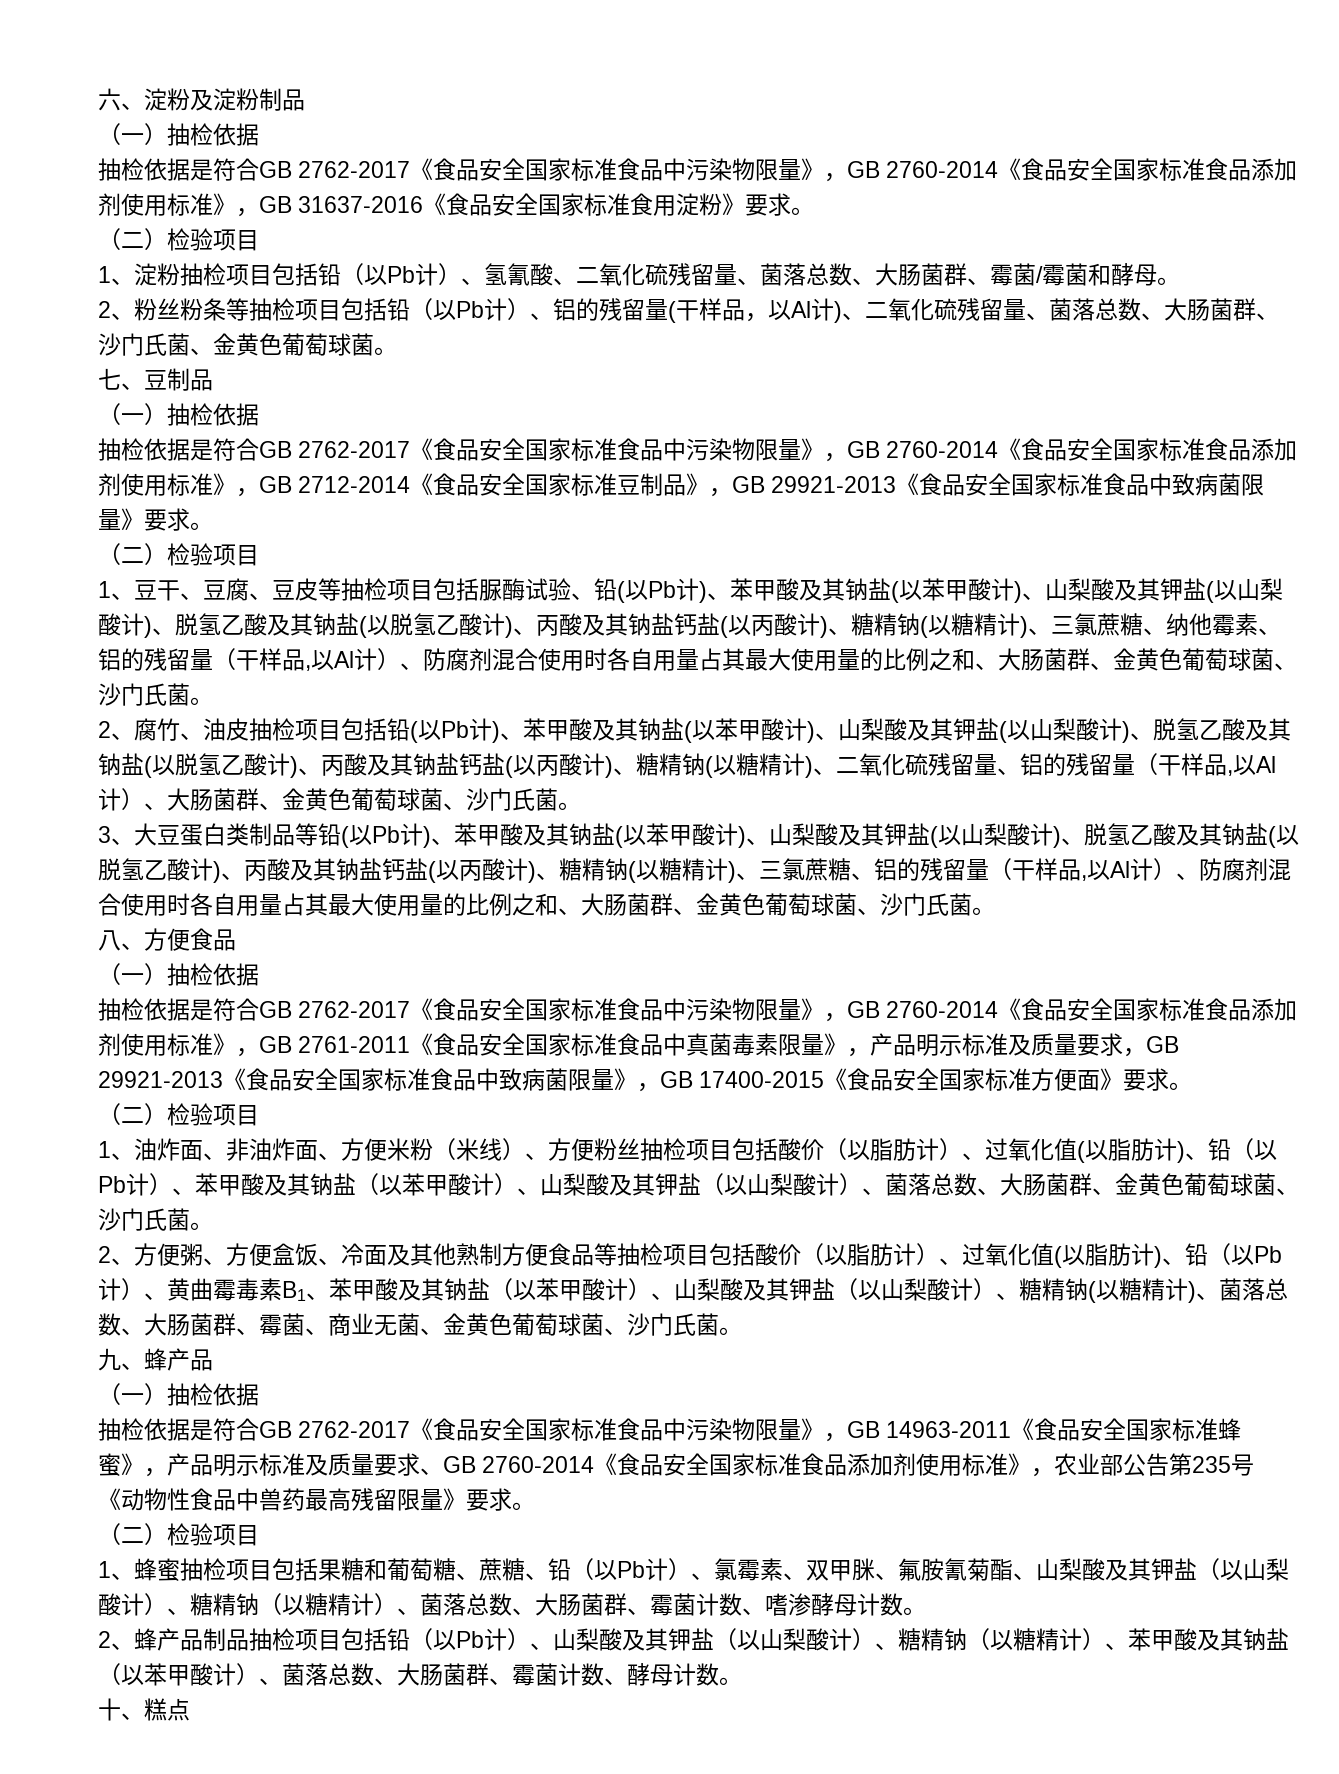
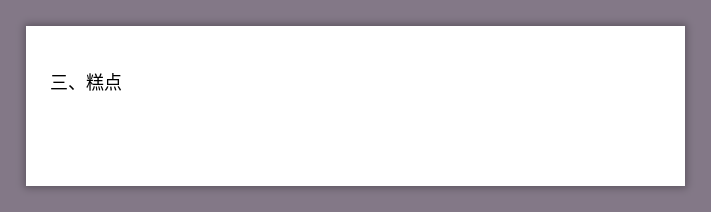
[98,88,305,111] [98,123,259,146] [98,158,1298,182] [98,193,815,217] [98,228,259,251] [98,263,1180,286] [98,298,1279,323] [98,333,397,356] [98,368,213,391] [98,403,259,426] [98,438,1298,462] [98,473,1265,497] [98,508,213,531] [98,543,259,566] [98,578,1283,603] [98,613,1281,638] [98,648,1297,671] [98,683,213,706] [98,718,1291,743] [98,753,1276,778] [98,788,581,811] [98,823,1299,848] [98,858,1291,883] [98,893,995,916] [98,928,236,951] [98,963,259,986] [98,998,1298,1022] [98,1033,1180,1057] [98,1068,1193,1092] [98,1103,259,1126] [98,1138,1277,1163] [98,1173,1299,1196] [98,1208,213,1231] [98,1243,1282,1268] [98,1278,1288,1303] [98,1313,742,1336] [98,1348,213,1371] [98,1383,259,1406] [98,1418,1242,1442] [98,1453,1255,1477] [98,1488,535,1511] [98,1523,259,1546] [98,1558,1289,1581] [98,1593,926,1616] [98,1628,1289,1651] [98,1663,742,1686] [98,1698,121,1721] 六、淀粉及淀粉制品 // （一）抽检依据 // 抽检依据是符合GB 2762-2017《食品安全国家标准食品中污染物限量》，GB 2760-2014《食品安全国家标准食品添加剂使用标准》，GB 31637-2016《食品安全国家标准食用淀粉》要求。 // （二）检验项目 // 1、淀粉抽检项目包括铅（以Pb计）、氢氰酸、二氧化硫残留量、菌落总数、大肠菌群、霉菌/霉菌和酵母。 // 2、粉丝粉条等抽检项目包括铅（以Pb计）、铝的残留量(干样品，以Al计)、二氧化硫残留量、菌落总数、大肠菌群、沙门氏菌、金黄色葡萄球菌。 // 七、豆制品 // （一）抽检依据 // 抽检依据是符合GB 2762-2017《食品安全国家标准食品中污染物限量》，GB 2760-2014《食品安全国家标准食品添加剂使用标准》，GB 2712-2014《食品安全国家标准豆制品》，GB 29921-2013《食品安全国家标准食品中致病菌限量》要求。 // （二）检验项目 // 1、豆干、豆腐、豆皮等抽检项目包括脲酶试验、铅(以Pb计)、苯甲酸及其钠盐(以苯甲酸计)、山梨酸及其钾盐(以山梨酸计)、脱氢乙酸及其钠盐(以脱氢乙酸计)、丙酸及其钠盐钙盐(以丙酸计)、糖精钠(以糖精计)、三氯蔗糖、纳他霉素、铝的残留量（干样品,以Al计）、防腐剂混合使用时各自用量占其最大使用量的比例之和、大肠菌群、金黄色葡萄球菌、沙门氏菌。 // 2、腐竹、油皮抽检项目包括铅(以Pb计)、苯甲酸及其钠盐(以苯甲酸计)、山梨酸及其钾盐(以山梨酸计)、脱氢乙酸及其钠盐(以脱氢乙酸计)、丙酸及其钠盐钙盐(以丙酸计)、糖精钠(以糖精计)、二氧化硫残留量、铝的残留量（干样品,以Al计）、大肠菌群、金黄色葡萄球菌、沙门氏菌。 // 3、大豆蛋白类制品等铅(以Pb计)、苯甲酸及其钠盐(以苯甲酸计)、山梨酸及其钾盐(以山梨酸计)、脱氢乙酸及其钠盐(以脱氢乙酸计)、丙酸及其钠盐钙盐(以丙酸计)、糖精钠(以糖精计)、三氯蔗糖、铝的残留量（干样品,以Al计）、防腐剂混合使用时各自用量占其最大使用量的比例之和、大肠菌群、金黄色葡萄球菌、沙门氏菌。 // 八、方便食品 // （一）抽检依据 // 抽检依据是符合GB 2762-2017《食品安全国家标准食品中污染物限量》，GB 2760-2014《食品安全国家标准食品添加剂使用标准》，GB 2761-2011《食品安全国家标准食品中真菌毒素限量》，产品明示标准及质量要求，GB 29921-2013《食品安全国家标准食品中致病菌限量》，GB 17400-2015《食品安全国家标准方便面》要求。 // （二）检验项目 // 1、油炸面、非油炸面、方便米粉（米线）、方便粉丝抽检项目包括酸价（以脂肪计）、过氧化值(以脂肪计)、铅（以Pb计）、苯甲酸及其钠盐（以苯甲酸计）、山梨酸及其钾盐（以山梨酸计）、菌落总数、大肠菌群、金黄色葡萄球菌、沙门氏菌。 // 2、方便粥、方便盒饭、冷面及其他熟制方便食品等抽检项目包括酸价（以脂肪计）、过氧化值(以脂肪计)、铅（以Pb计）、黄曲霉毒素B1、苯甲酸及其钠盐（以苯甲酸计）、山梨酸及其钾盐（以山梨酸计）、糖精钠(以糖精计)、菌落总数、大肠菌群、霉菌、商业无菌、金黄色葡萄球菌、沙门氏菌。 // 九、蜂产品 // （一）抽检依据 // 抽检依据是符合GB 2762-2017《食品安全国家标准食品中污染物限量》，GB 14963-2011《食品安全国家标准蜂蜜》，产品明示标准及质量要求、GB 2760-2014《食品安全国家标准食品添加剂使用标准》，农业部公告第235号《动物性食品中兽药最高残留限量》要求。 // （二）检验项目 // 1、蜂蜜抽检项目包括果糖和葡萄糖、蔗糖、铅（以Pb计）、氯霉素、双甲脒、氟胺氰菊酯、山梨酸及其钾盐（以山梨酸计）、糖精钠（以糖精计）、菌落总数、大肠菌群、霉菌计数、嗜渗酵母计数。 // 2、蜂产品制品抽检项目包括铅（以Pb计）、山梨酸及其钾盐（以山梨酸计）、糖精钠（以糖精计）、苯甲酸及其钠盐（以苯甲酸计）、菌落总数、大肠菌群、霉菌计数、酵母计数。 // 十 -> [50,75,68,90] 三

